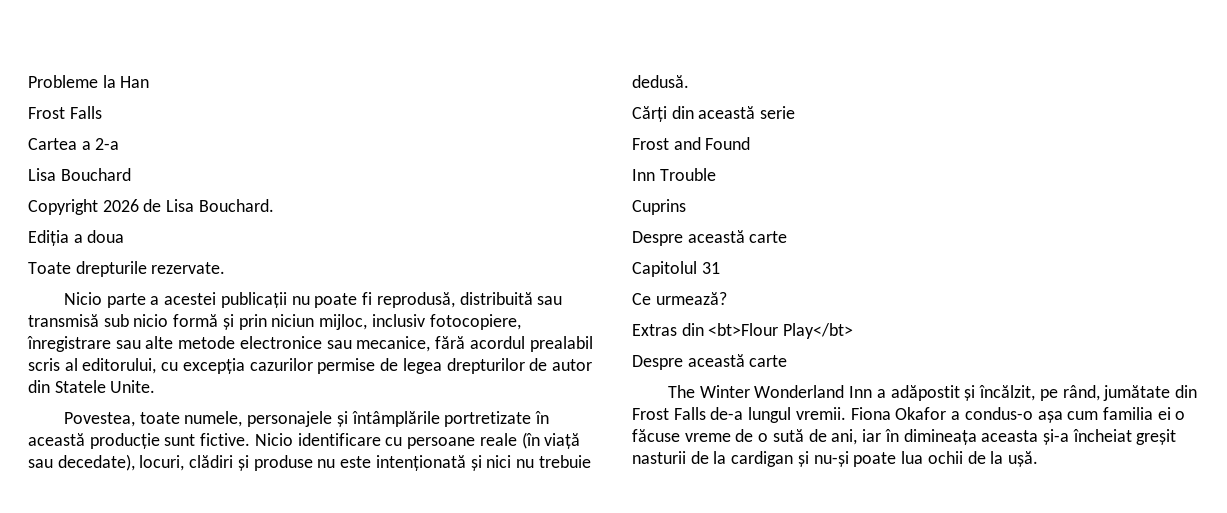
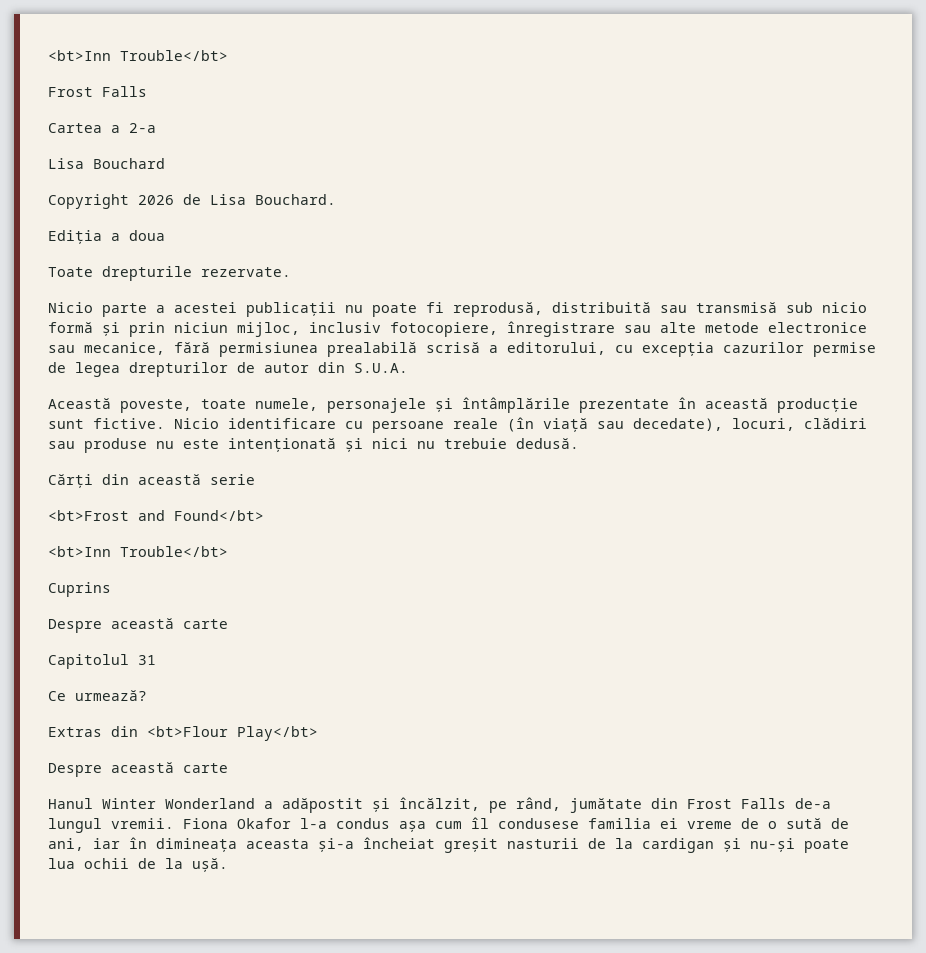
[28,75,150,88] Probleme la Han -> [48,50,228,61] <bt>Inn Trouble</bt>
[469,336,593,352] [28,358,78,371] acordul prealabil scris al -> [219,342,498,357] permisiunea prealabilă scrisă a
[54,380,156,393] [63,412,135,427] Statele Unite. // Povestea, -> [354,363,408,373] [48,398,192,413] S.U.A. // Această poveste,
[444,411,532,427] portretizate -> [579,399,669,413] prezentate
[237,455,249,471] și -> [48,441,75,449] sau
[632,137,751,150] [632,168,716,181] Frost and Found // Inn Trouble -> [48,510,264,521] [48,546,228,557] <bt>Frost and Found</bt> // <bt>Inn Trouble</bt>
[667,385,695,398] The -> [48,798,93,809] Hanul
[849,386,873,398] Inn -> (255, 803) none
[951,407,1186,423] [632,429,680,442] a condus-o așa cum familia ei o făcuse -> [300,817,678,832] l-a condus așa cum îl condusese familia ei

